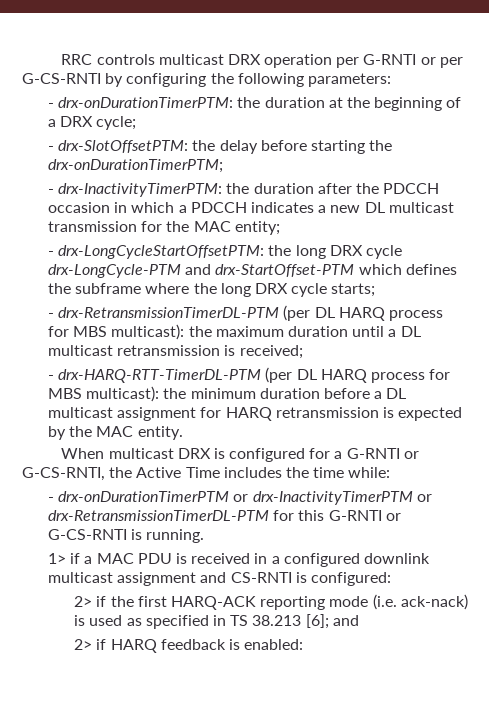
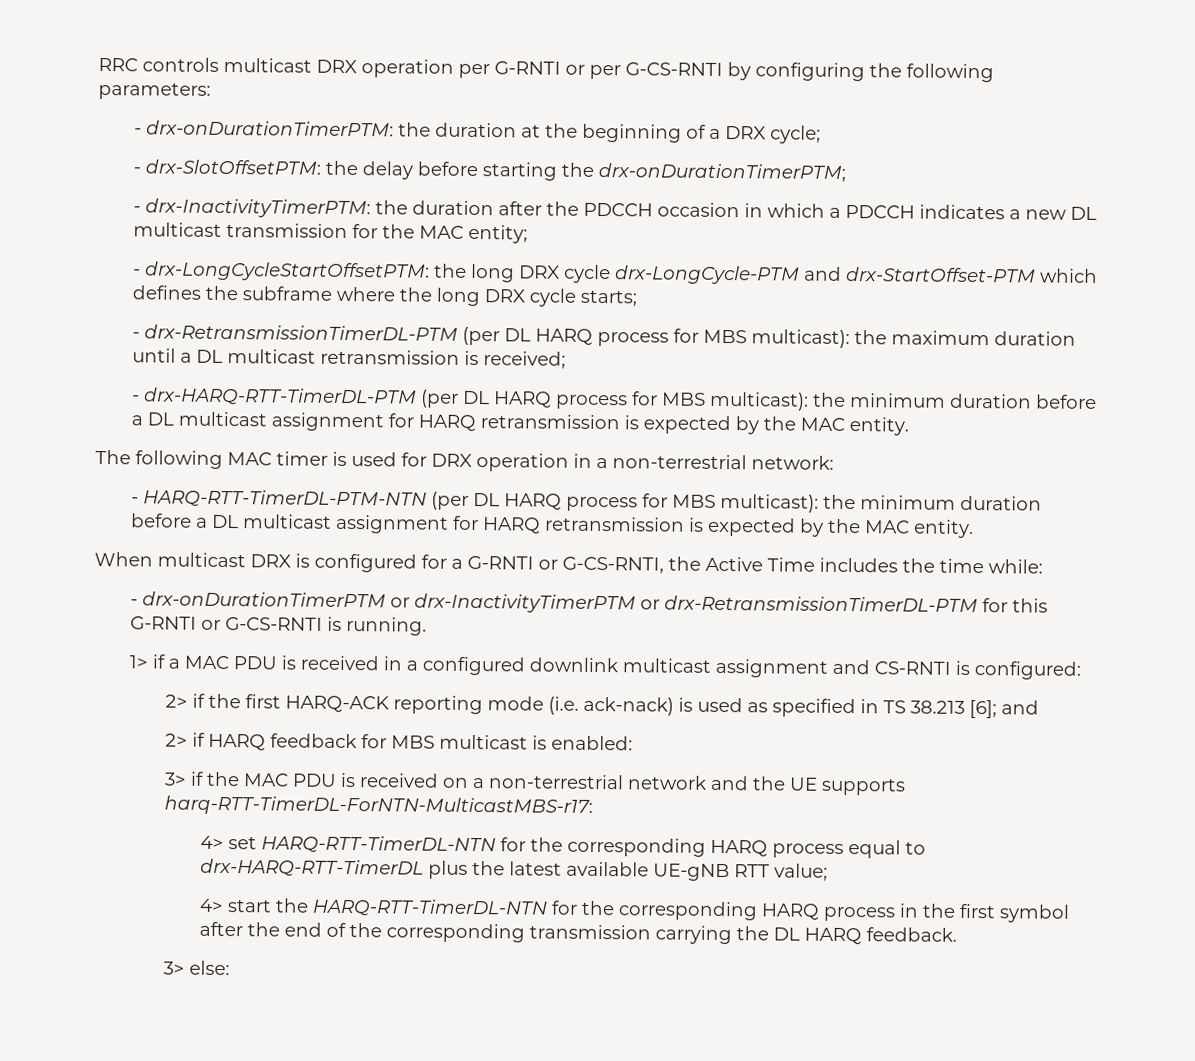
(183, 433) none -> [95,449,834,472] [131,489,1043,513] [131,513,975,539] // The following MAC timer is used for DRX operation in a non-terrestrial network: // - HARQ-RTT-TimerDL-PTM-NTN (per DL HARQ process for MBS multicast): the minimum duration before a DL multicast assignment for HARQ retransmission is expected by the MAC entity.
(226, 644) none -> [361,734,529,750] for MBS multicast
(304, 644) none -> [164,771,907,796] [164,795,594,817] [200,835,927,859] [200,858,829,882] [199,898,1071,923] [199,921,958,945] [163,960,231,976] // 3> if the MAC PDU is received on a non-terrestrial network and the UE supports harq-RTT-TimerDL-ForNTN-MulticastMBS-r17: // 4> set HARQ-RTT-TimerDL-NTN for the corresponding HARQ process equal to drx-HARQ-RTT-TimerDL plus the latest available UE-gNB RTT value; // 4> start the HARQ-RTT-TimerDL-NTN for the corresponding HARQ process in the first symbol after the end of the corresponding transmission carrying the DL HARQ feedback. // 3> else:

